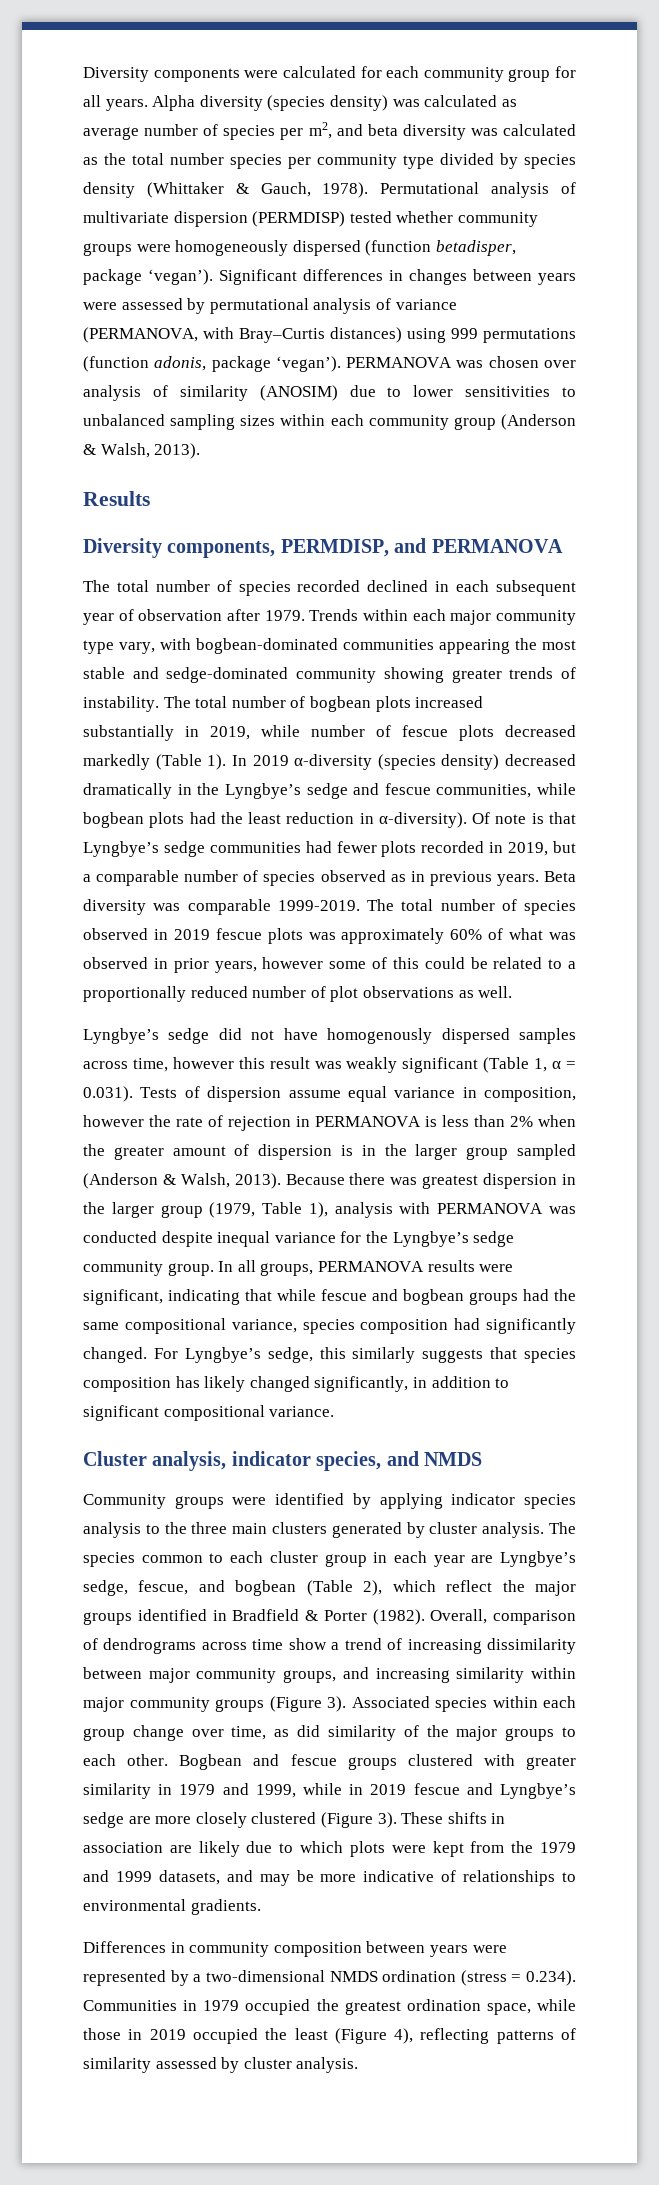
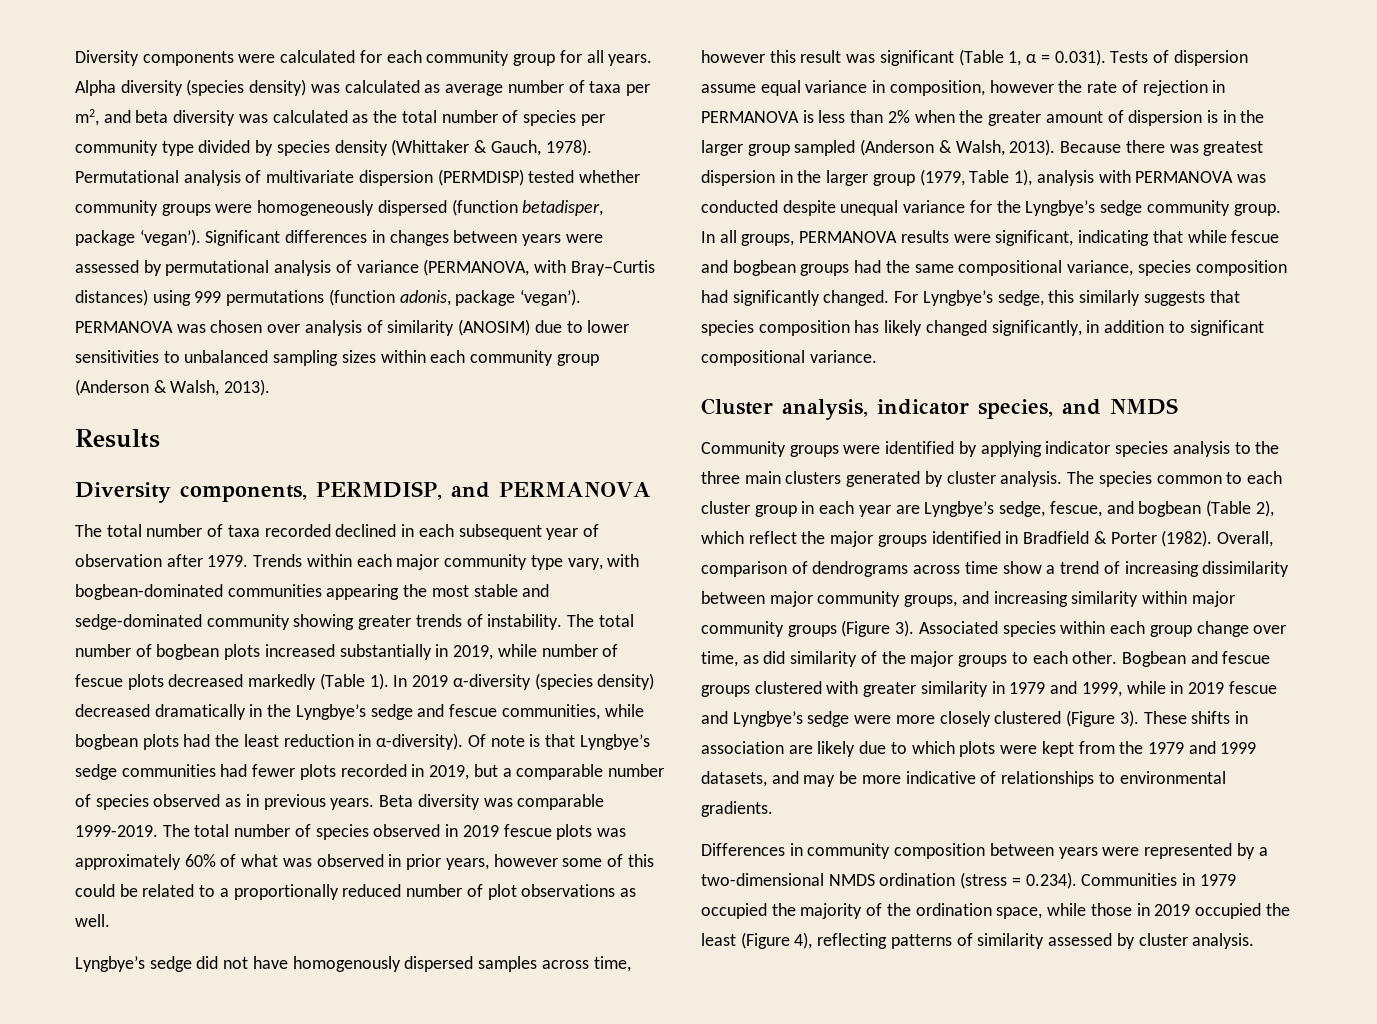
[223,125,276,140] species -> [589,81,622,93] taxa
(224, 159) none -> [502,110,519,123] of
[238,581,291,596] species -> [227,525,260,537] taxa
[346,1057,398,1073] weakly -> (876, 58) none
[217,1231,271,1247] inequal -> [840,200,899,216] unequal
[128,1816,151,1824] are -> [854,715,892,724] were
[344,2001,401,2015] greatest -> [800,903,911,919] majority of the

